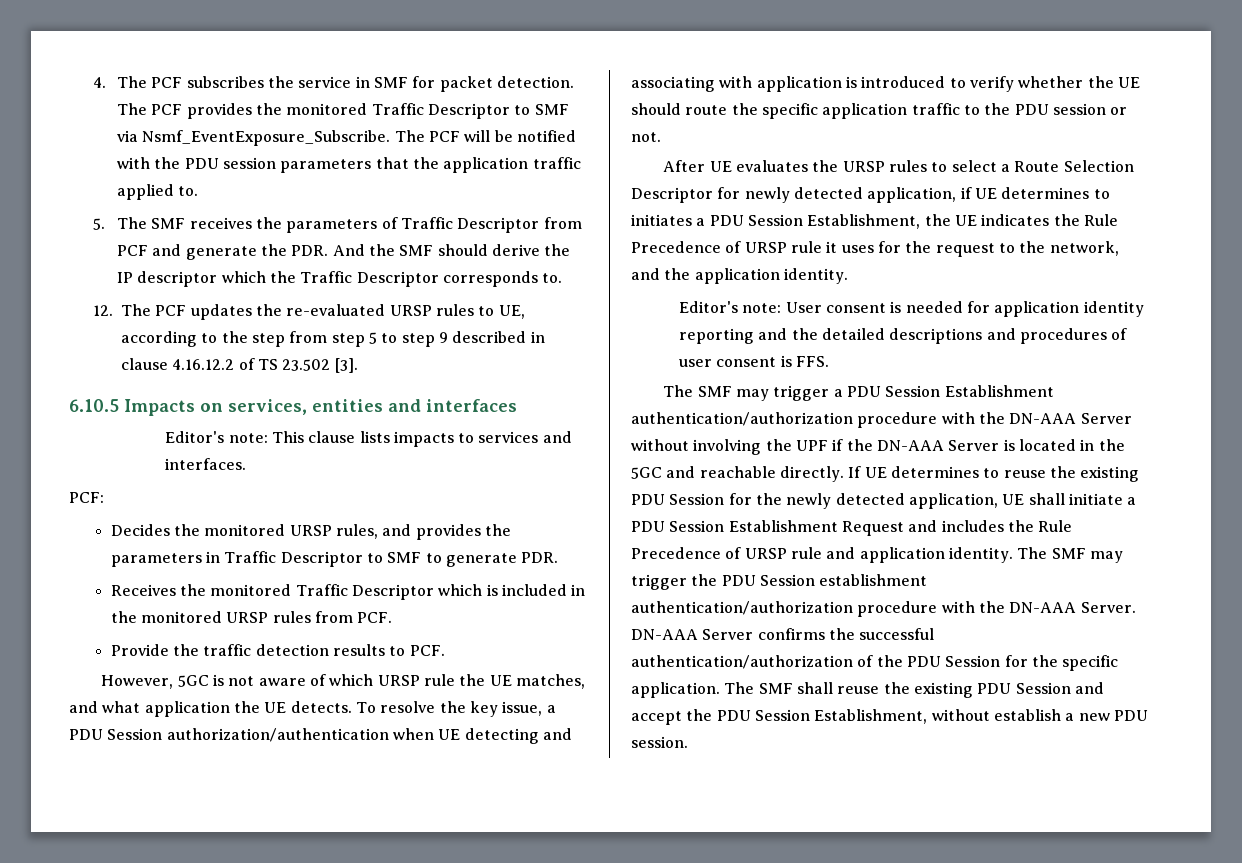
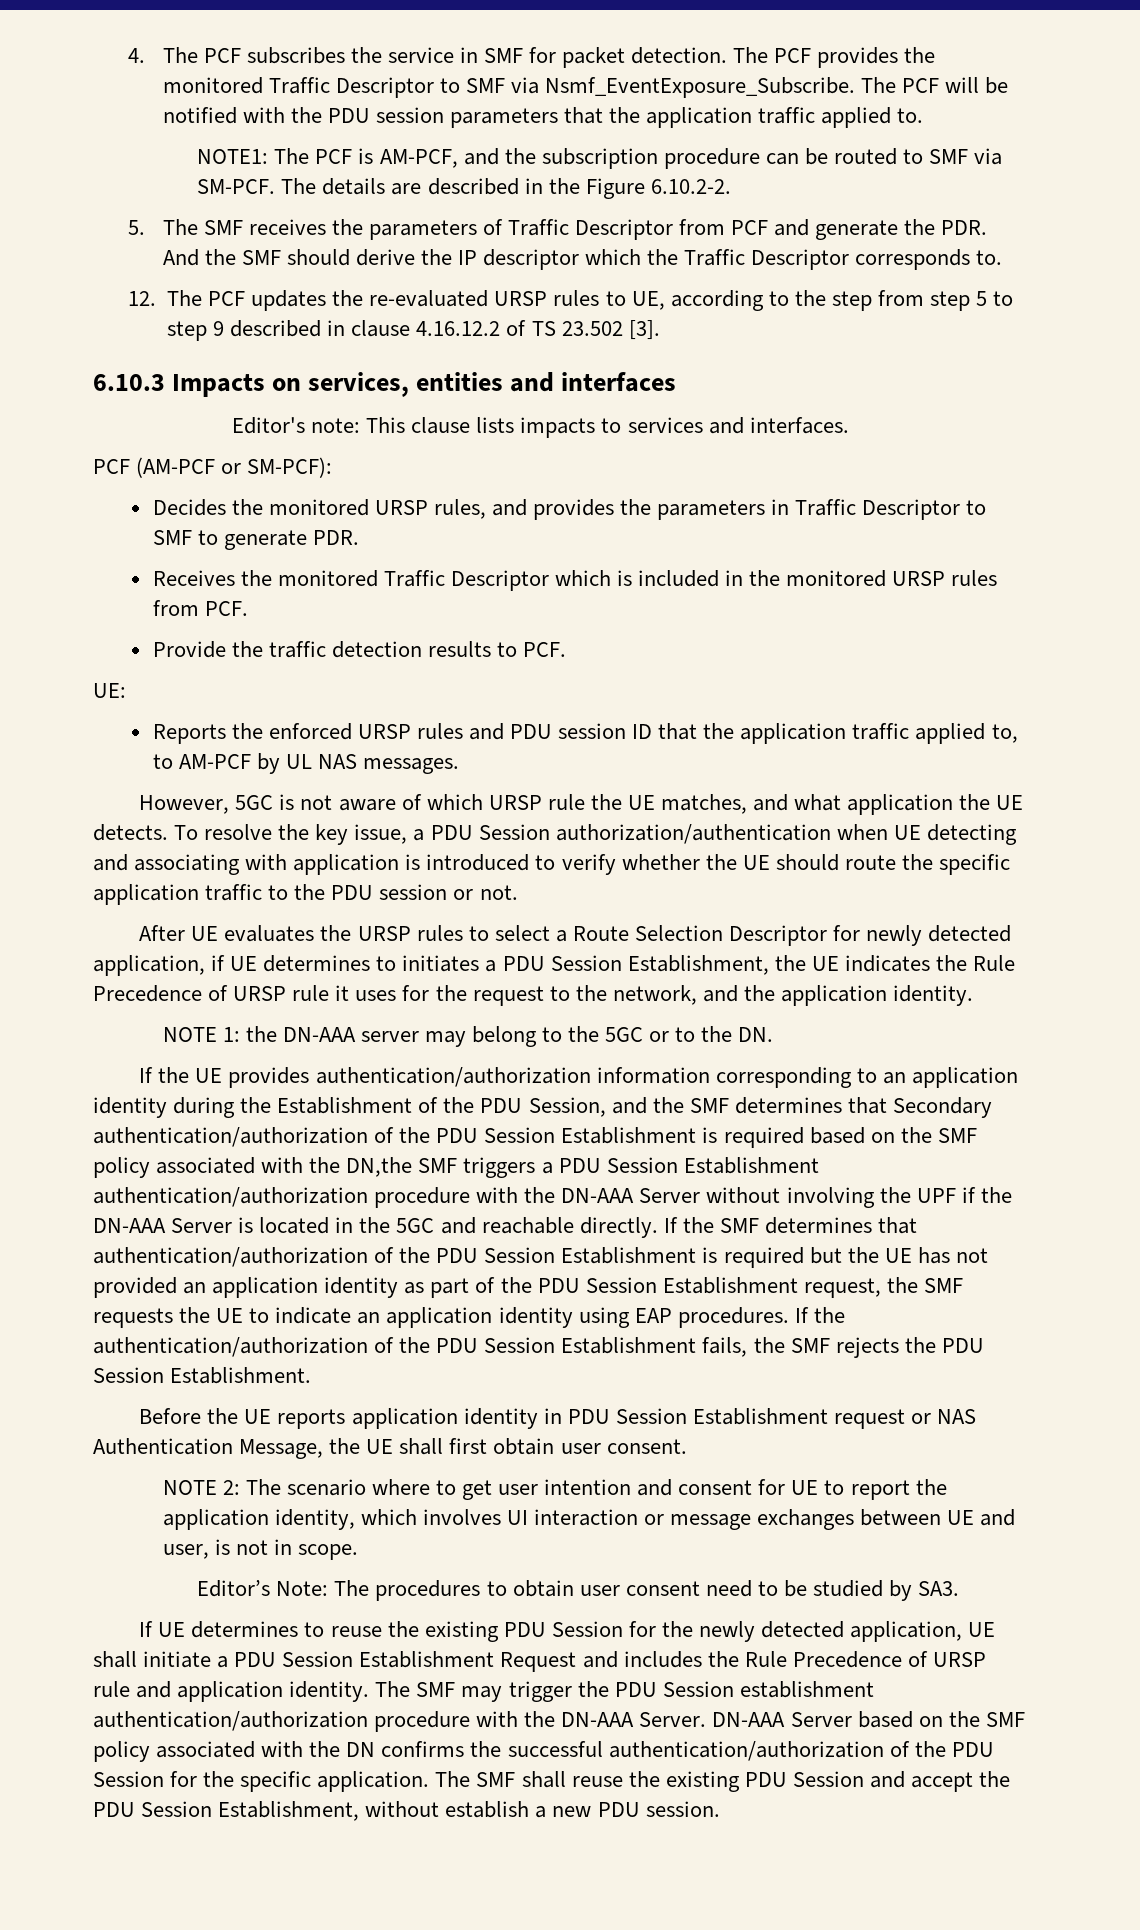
(199, 191) none -> [197,148,1003,169] [197,178,731,199] // NOTE1: The PCF is AM-PCF, and the subscription procedure can be routed to SMF via SM-PCF. The details are described in the Figure 6.10.2-2.
[69,399,119,412] 6.10.5 -> [93,374,165,391] 6.10.3
[69,492,104,503] PCF: -> [93,457,333,478] PCF (AM-PCF or SM-PCF):
(445, 650) none -> [93,683,126,698] [152,723,1018,744] [152,753,459,774] // UE: // Reports the enforced URSP rules and PDU session ID that the application traffic applied to, to AM-PCF by UL NAS messages.
[679,301,1144,317] [679,328,1128,344] [679,355,830,367] [663,385,830,401] Editor's note: User consent is needed for application identity reporting and the detailed descriptions and procedures of user consent is FFS. // The SMF may trigger -> [162,1026,774,1047] [139,1067,1018,1088] [93,1097,992,1118] [93,1127,977,1148] [93,1157,536,1178] NOTE 1: the DN-AAA server may belong to the 5GC or to the DN. // If the UE provides authentication/authorization information corresponding to an application identity during the Establishment of the PDU Session, and the SMF determines that Secondary authentication/authorization of the PDU Session Establishment is required based on the SMF policy associated with the DN,the SMF triggers
(862, 472) none -> [682,1217,918,1234] [93,1247,988,1268] [93,1277,963,1298] [93,1307,845,1328] [93,1337,984,1358] [93,1367,312,1384] [139,1408,977,1429] [93,1438,687,1459] [162,1479,947,1500] [162,1509,1016,1530] [162,1539,358,1560] [197,1580,960,1601] [139,1621,154,1637] the SMF determines that authentication/authorization of the PDU Session Establishment is required but the UE has not provided an application identity as part of the PDU Session Establishment request, the SMF requests the UE to indicate an application identity using EAP procedures. If the authentication/authorization of the PDU Session Establishment fails, the SMF rejects the PDU Session Establishment. // Before the UE reports application identity in PDU Session Establishment request or NAS Authentication Message, the UE shall first obtain user consent. // NOTE 2: The scenario where to get user intention and consent for UE to report the application identity, which involves UI interaction or message exchanges between UE and user, is not in scope. // Editor’s Note: The procedures to obtain user consent need to be studied by SA3. // If
(754, 634) none -> [857,1711,1025,1728] [93,1741,376,1762] based on the SMF policy associated with the DN

